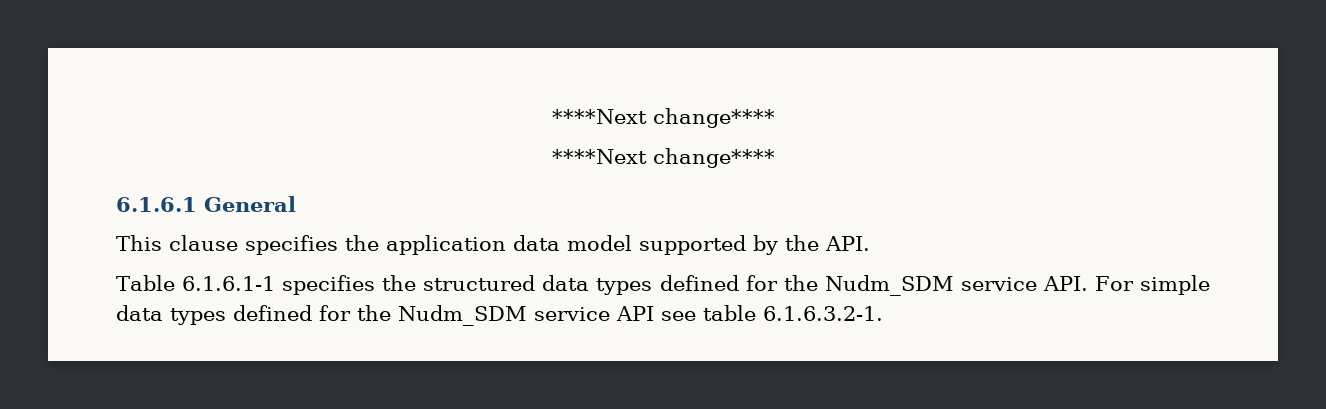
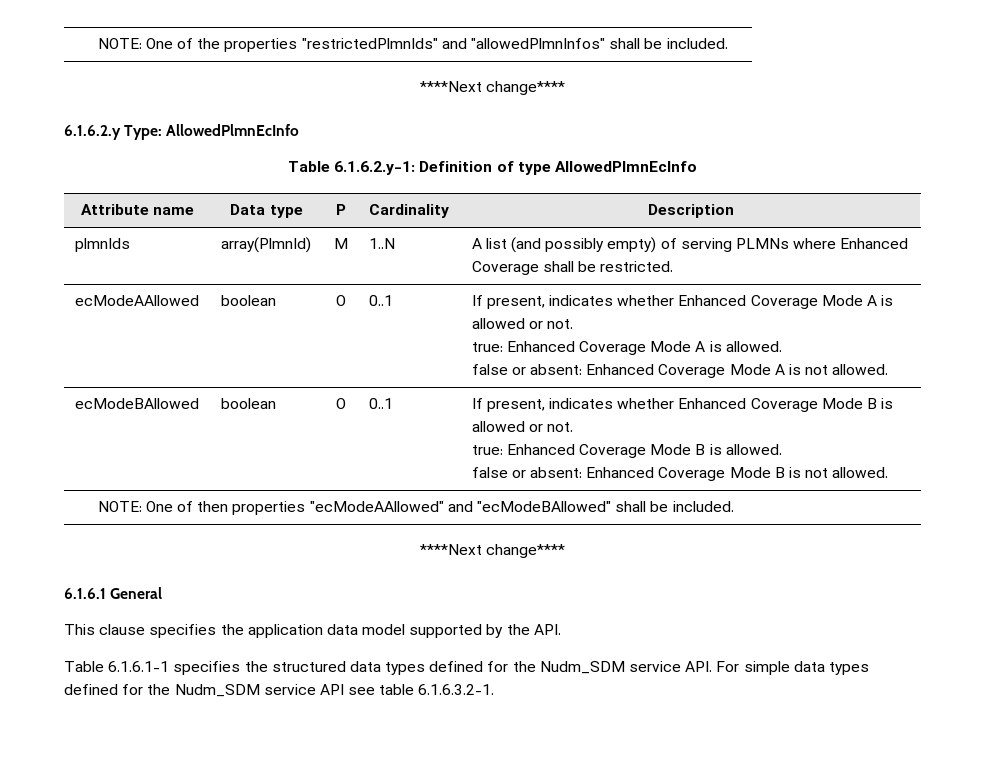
[551,108,775,128] ****Next change**** -> [97,38,728,52] [419,81,566,95] [64,124,300,140] [288,161,697,175] [80,204,195,215] [230,204,303,218] [335,204,346,215] [368,204,449,218] [648,204,734,218] [74,238,130,252] [220,237,311,253] [333,238,348,249] [368,238,395,249] [471,237,909,253] [471,261,674,275] [74,295,199,306] [220,295,276,306] [335,295,346,306] [368,295,393,306] [471,295,894,309] [471,318,574,329] [471,341,782,355] [471,364,889,378] [74,398,199,409] [220,398,276,409] [335,398,346,409] [368,398,393,409] [471,398,894,412] [471,421,574,432] [471,444,782,458] [471,467,889,481] [97,501,734,515] NOTE: One of the properties "restrictedPlmnIds" and "allowedPlmnInfos" shall be included. // ****Next change**** // 6.1.6.2.y Type: AllowedPlmnEcInfo // Table 6.1.6.2.y-1: Definition of type AllowedPlmnEcInfo // Attribute name | Data type | P | Cardinality | Description // plmnIds | array(PlmnId) | M | 1..N | A list (and possibly empty) of serving PLMNs where Enhanced Coverage shall be restricted. // ecModeAAllowed | boolean | O | 0..1 | If present, indicates whether Enhanced Coverage Mode A is allowed or not. // true: Enhanced Coverage Mode A is allowed. // false or absent: Enhanced Coverage Mode A is not allowed. // ecModeBAllowed | boolean | O | 0..1 | If present, indicates whether Enhanced Coverage Mode B is allowed or not. // true: Enhanced Coverage Mode B is allowed. // false or absent: Enhanced Coverage Mode B is not allowed. // NOTE: One of then properties "ecModeAAllowed" and "ecModeBAllowed" shall be included.

